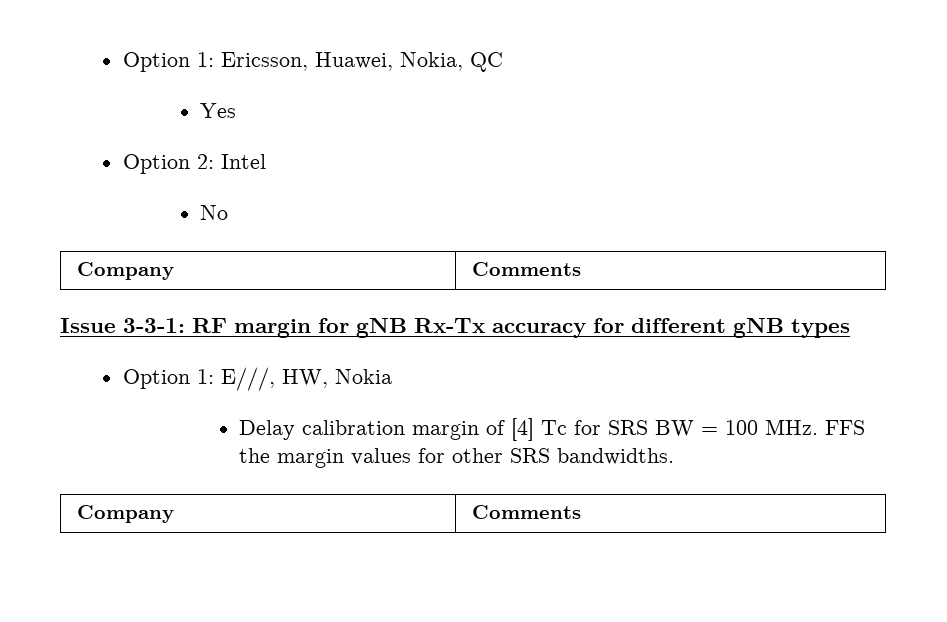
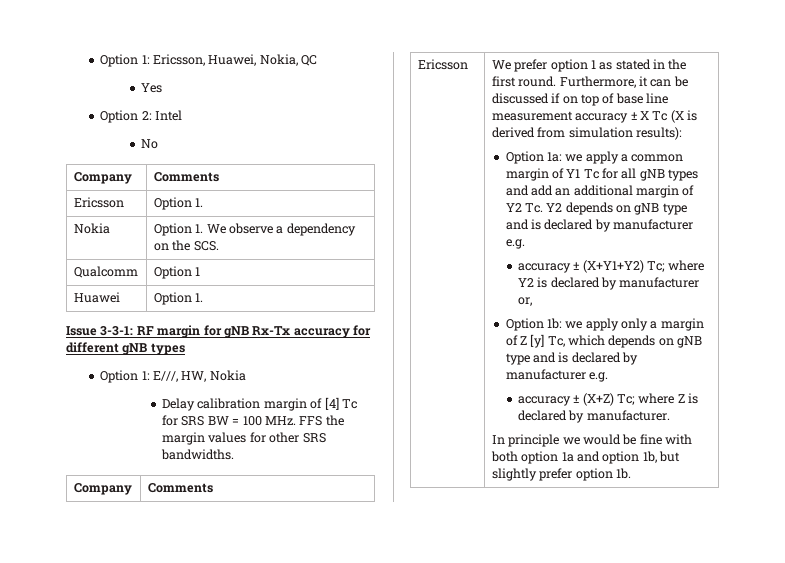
(581, 269) none -> [73,197,124,208] [153,197,204,210] [73,223,110,234] [153,223,356,236] [153,240,219,251] [73,266,138,278] [153,266,201,279] [73,292,120,303] [153,292,204,305] // Ericsson | Option 1. // Nokia | Option 1. We observe a dependency on the SCS. // Qualcomm | Option 1 // Huawei | Option 1.
(581, 512) none -> [417,59,468,70] [491,59,687,72] [491,76,688,88] [491,93,669,106] [491,110,698,123] [491,127,682,140] [505,151,684,164] [505,168,699,181] [505,185,695,198] [505,202,687,215] [505,219,694,232] [505,239,525,249] [517,260,705,273] [517,277,700,290] [517,297,532,306] [505,318,704,331] [505,334,703,348] [505,352,639,365] [505,369,608,382] [517,393,699,406] [517,410,670,423] [491,434,693,447] [490,451,681,464] [491,468,631,481] // Ericsson | We prefer option 1 as stated in the first round. Furthermore, it can be discussed if on top of base line measurement accuracy ± X Tc (X is derived from simulation results): // Option 1a: we apply a common margin of Y1 Tc for all gNB types and add an additional margin of Y2 Tc. Y2 depends on gNB type and is declared by manufacturer e.g. // accuracy ± (X+Y1+Y2) Tc; where Y2 is declared by manufacturer or, // Option 1b: we apply only a margin of Z [y] Tc, which depends on gNB type and is declared by manufacturer e.g. // accuracy ± (X+Z) Tc; where Z is declared by manufacturer. // In principle we would be fine with both option 1a and option 1b, but slightly prefer option 1b.

